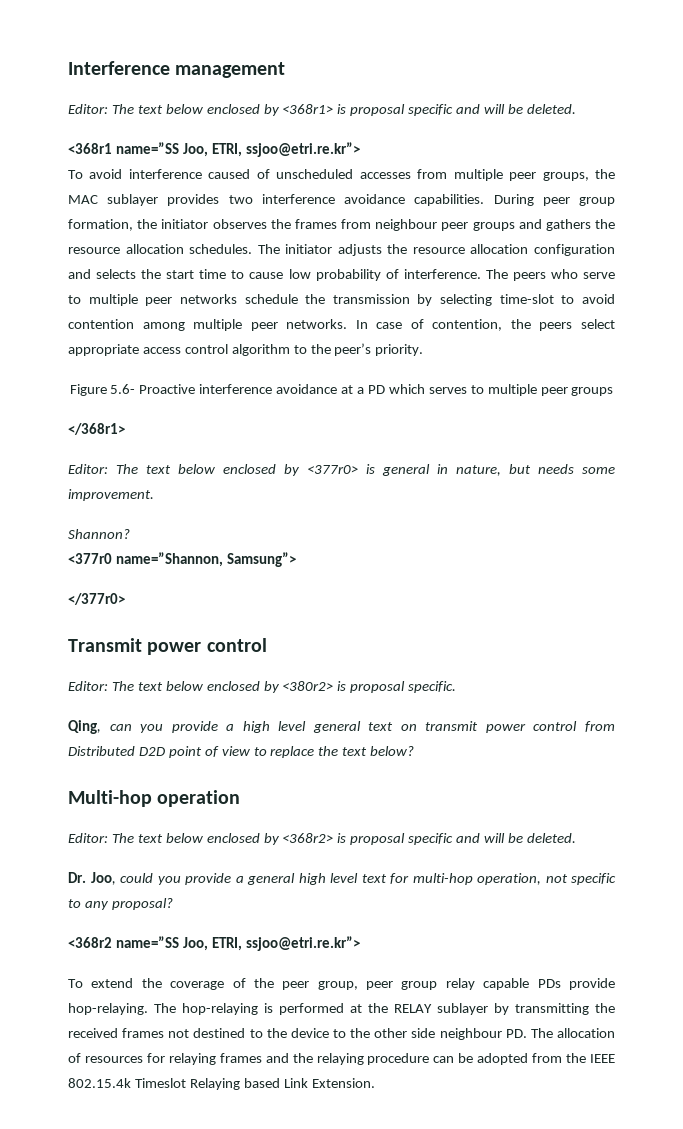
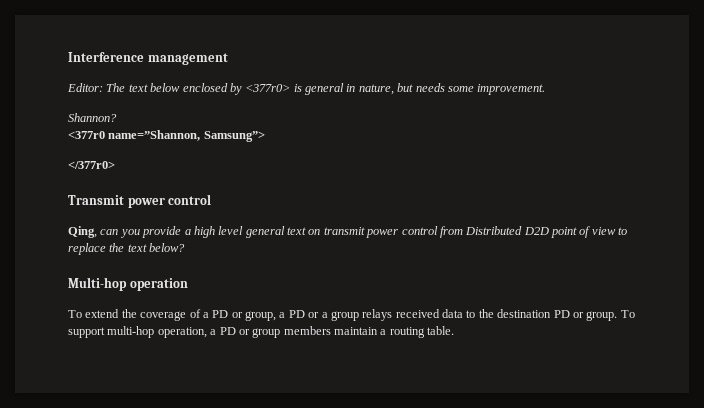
[68,104,576,116] [68,142,360,157] [68,169,615,181] [68,194,615,206] [68,219,616,231] [68,244,615,256] [68,269,615,281] [68,294,615,306] [68,319,616,331] [68,343,424,356] [69,384,614,396] [68,423,125,435] // Editor: The text below enclosed by <368r1> is proposal specific and will be deleted. // <368r1 name=”SS Joo, ETRI, ssjoo@etri.re.kr”> // To avoid interference caused of unscheduled accesses from multiple peer groups, the MAC sublayer provides two interference avoidance capabilities. During peer group formation, the initiator observes the frames from neighbour peer groups and gathers the resource allocation schedules. The initiator adjusts the resource allocation configuration and selects the start time to cause low probability of interference. The peers who serve to multiple peer networks schedule the transmission by selecting time-slot to avoid contention among multiple peer networks. In case of contention, the peers select appropriate access control algorithm to the peer’s priority. // Figure 5.6- Proactive interference avoidance at a PD which serves to multiple peer groups // </368r1> -> (228, 59) none
[68,681,457,693] // Editor: The text below enclosed by <380r2> is proposal specific. -> (212, 199) none
[68,833,576,845] [68,872,616,885] [68,898,173,910] [68,936,360,951] // Editor: The text below enclosed by <368r2> is proposal specific and will be deleted. // Dr. Joo, could you provide a general high level text for multi-hop operation, not specific to any proposal? // <368r2 name=”SS Joo, ETRI, ssjoo@etri.re.kr”> -> (188, 284) none
[253,978,615,990] [68,1003,615,1015] [68,1028,616,1040] [68,1053,616,1065] [68,1078,375,1090] the peer group, peer group relay capable PDs provide hop-relaying. The hop-relaying is performed at the RELAY sublayer by transmitting the received frames not destined to the device to the other side neighbour PD. The allocation of resources for relaying frames and the relaying procedure can be adopted from the IEEE 802.15.4k Timeslot Relaying based Link Extension. -> [202,309,635,321] [68,326,455,338] a PD or group, a PD or a group relays received data to the destination PD or group. To support multi-hop operation, a PD or group members maintain a routing table.

